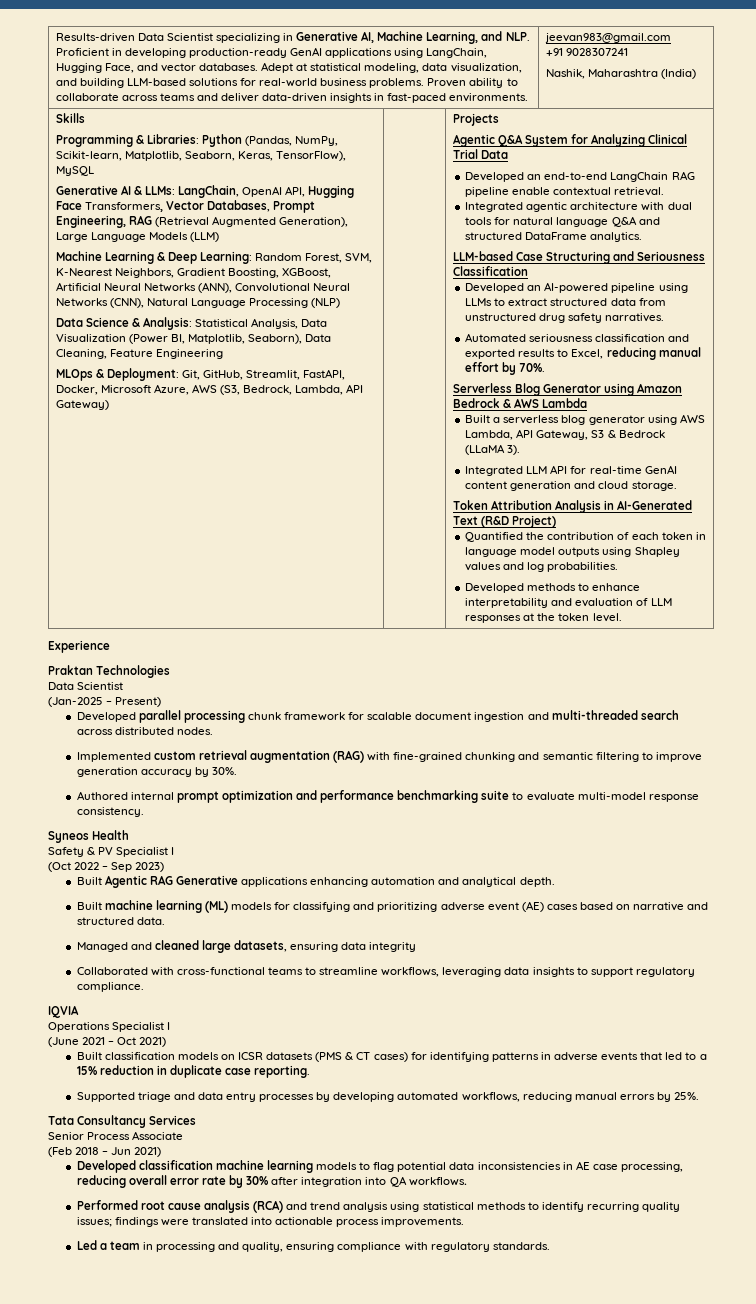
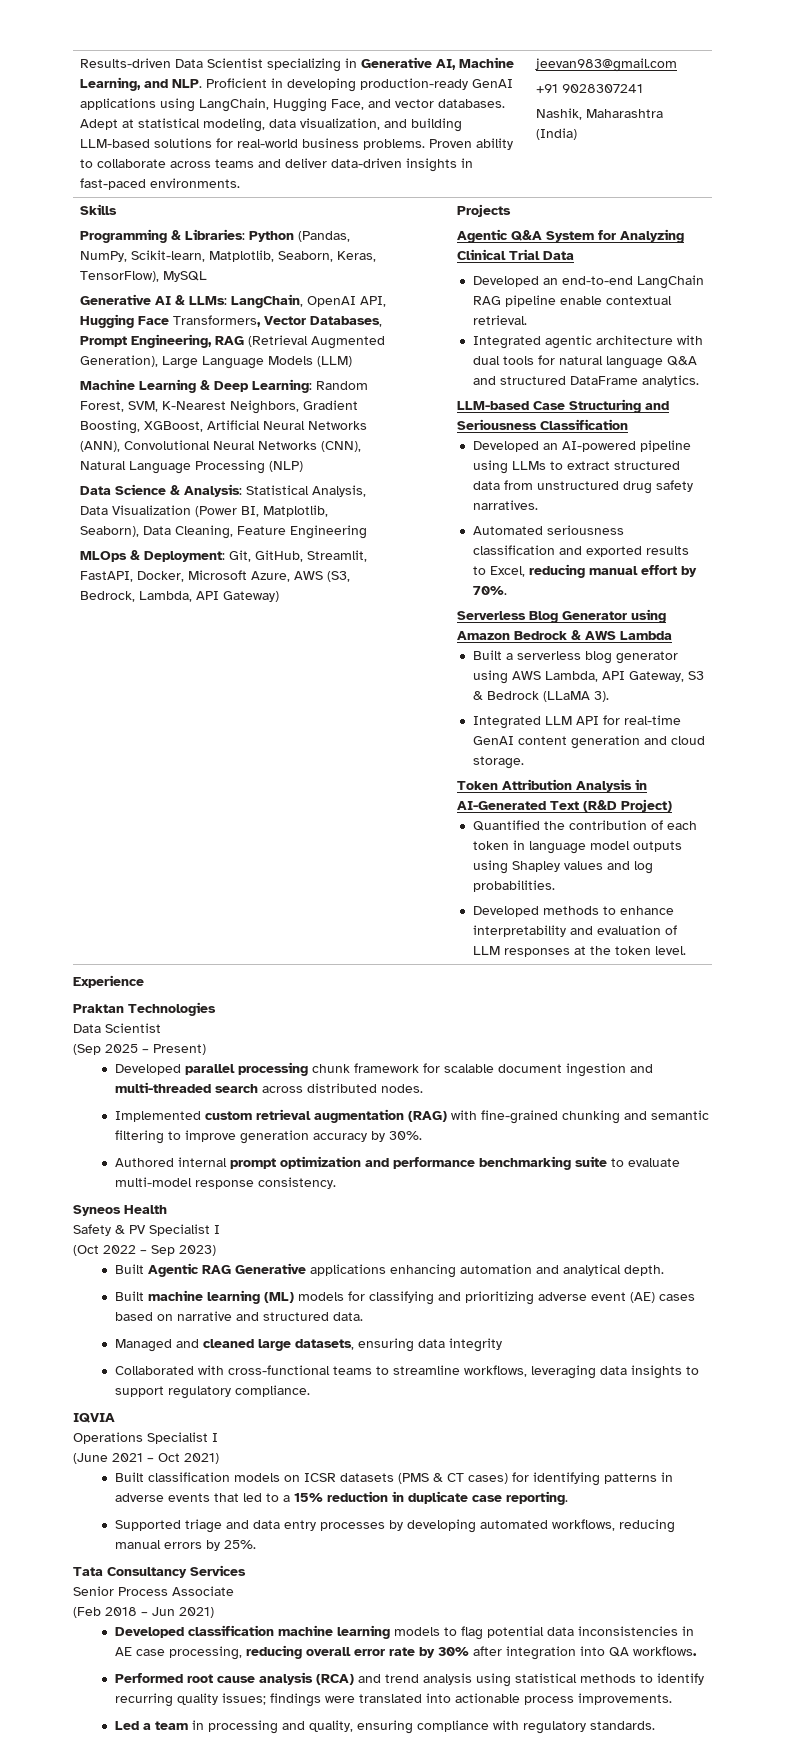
[48,697,103,707] (Jan-2025 -> [73,1044,138,1055] (Sep 2025

